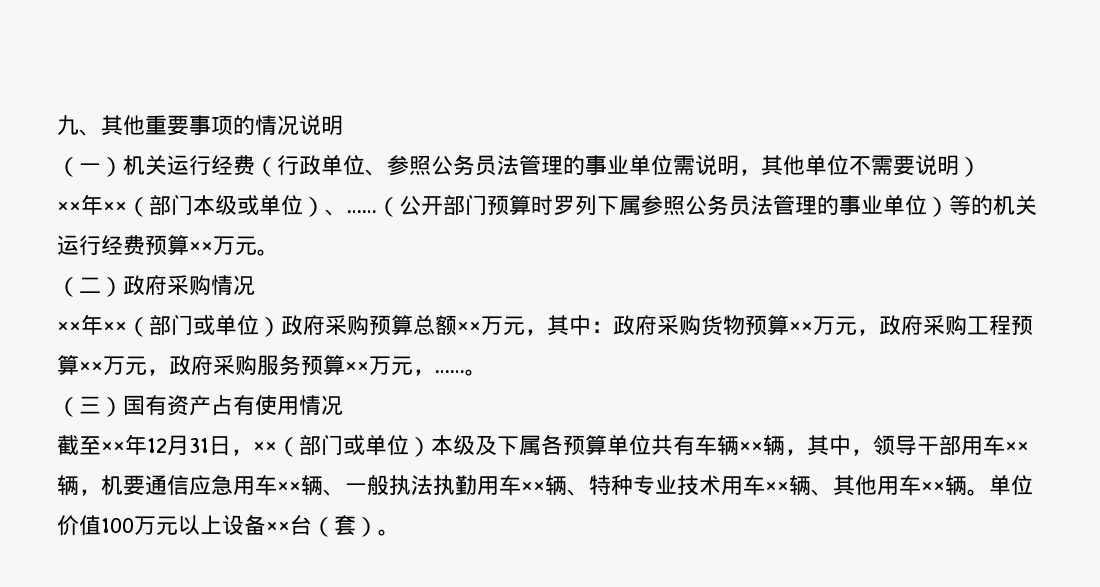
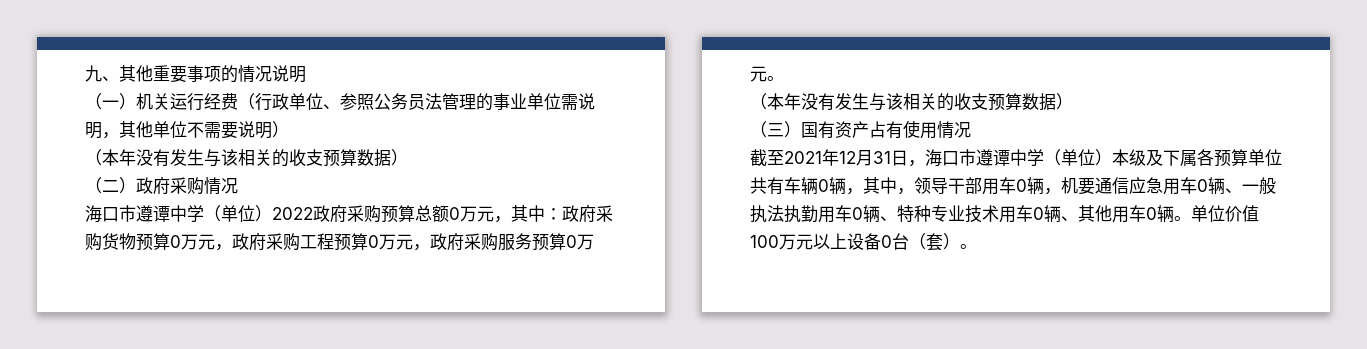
[57,194,1037,217] [57,235,279,256] ××年××（部门本级或单位）、……（公开部门预算时罗列下属参照公务员法管理的事业单位）等的机关运行经费预算××万元。 -> [85,149,408,167] （本年没有发生与该相关的收支预算数据）
[57,314,281,337] ××年××（部门或单位） -> [85,205,313,223] 海口市遵谭中学（单位）2022
[457,322,481,333] ×× -> [449,207,460,220] 0
[789,322,813,333] ×× -> [170,235,181,248] 0
[79,362,103,373] ×× -> [368,235,379,248] 0
[345,356,487,376] ××万元，……。 -> [566,234,594,250] [750,66,784,82] [750,93,1073,111] 0万元。 // （本年没有发生与该相关的收支预算数据）
[101,442,125,453] ×× -> [784,151,822,164] 2021
[253,434,365,457] ××（部门或 -> [925,149,1061,167] 海口市遵谭中学（
[739,442,763,453] ×× -> [818,179,829,192] 0
[1005,442,1029,453] ×× -> [1016,179,1027,192] 0
[277,482,301,493] ×× -> [1197,179,1208,192] 0
[521,482,545,493] ×× -> [852,207,863,220] 0
[765,482,789,493] ×× -> [1033,207,1044,220] 0
[921,482,945,493] ×× -> [1146,207,1157,220] 0
[266,522,290,533] ×× -> [881,235,892,248] 0

